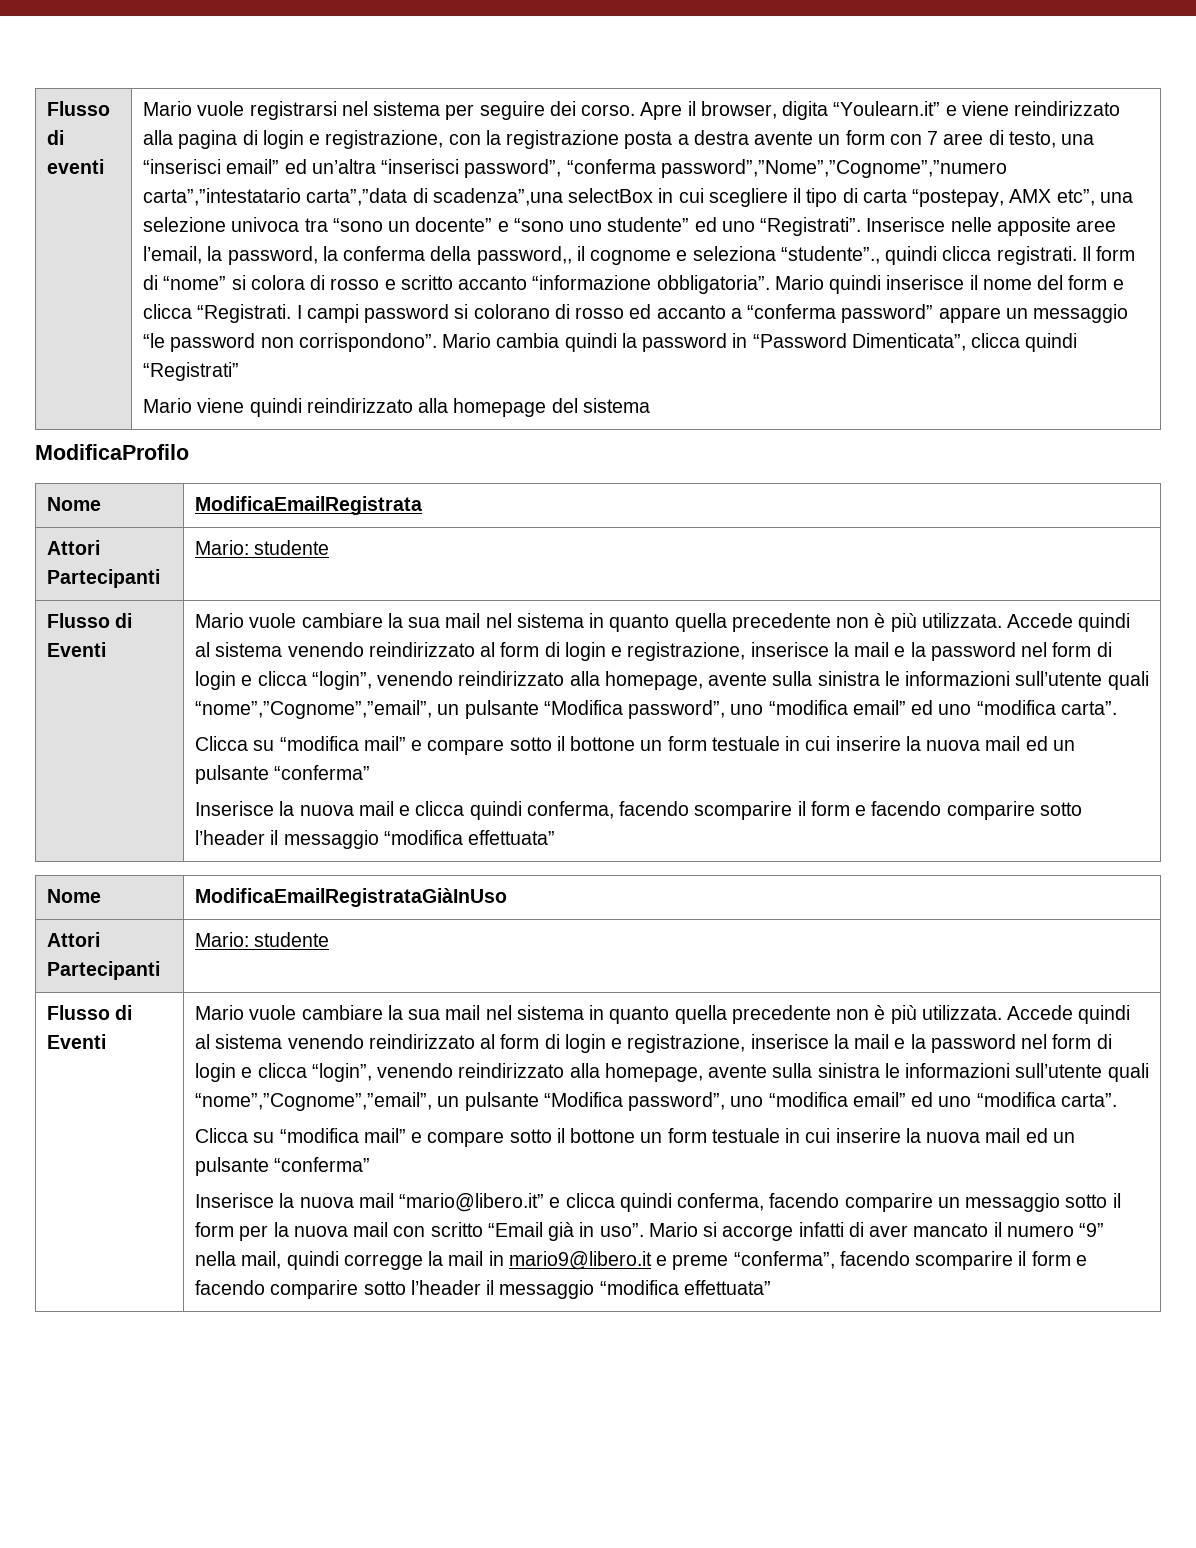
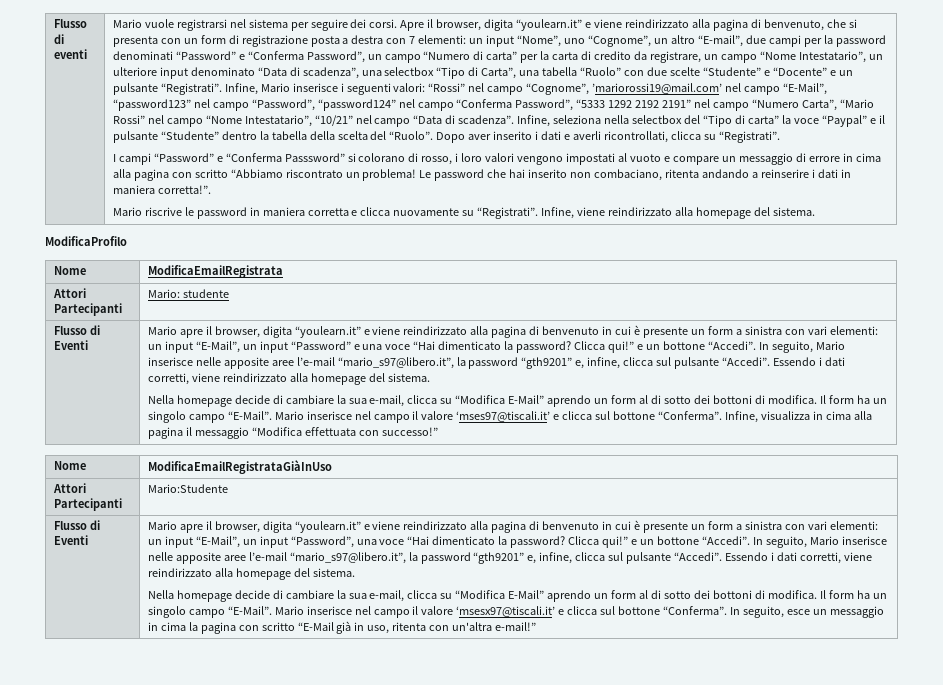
[581,104,636,116] corso. -> [369,19,398,28] corsi.
[833,101,1121,116] [142,130,1095,149] [142,159,1007,178] [142,188,1133,207] [142,217,1117,236] [142,246,1136,265] [142,275,1124,294] [142,304,1129,323] [142,333,1078,352] [142,362,239,381] [142,398,650,417] “Youlearn.it” e viene reindirizzato alla pagina di login e registrazione, con la registrazione posta a destra avente un form con 7 aree di testo, una “inserisci email” ed un’altra “inserisci password”, “conferma password”,”Nome”,”Cognome”,”numero carta”,”intestatario carta”,”data di scadenza”,una selectBox in cui scegliere il tipo di carta “postepay, AMX etc”, una selezione univoca tra “sono un docente” e “sono uno studente” ed uno “Registrati”. Inserisce nelle apposite aree l’email, la password, la conferma della password,, il cognome e seleziona “studente”., quindi clicca registrati. Il form di “nome” si colora di rosso e scritto accanto “informazione obbligatoria”. Mario quindi inserisce il nome del form e clicca “Registrati. I campi password si colorano di rosso ed accanto a “conferma password” appare un messaggio “le password non corrispondono”. Mario cambia quindi la password in “Password Dimenticata”, clicca quindi “Registrati” // Mario viene quindi reindirizzato alla homepage del sistema -> [516,19,858,31] [112,35,886,47] [112,51,884,63] [112,67,854,79] [112,83,828,95] [112,99,875,111] [112,115,885,127] [112,131,781,143] [112,153,881,165] [112,169,852,181] [112,185,211,194] [112,207,816,219] “youlearn.it” e viene reindirizzato alla pagina di benvenuto, che si presenta con un form di registrazione posta a destra con 7 elementi: un input “Nome”, uno “Cognome”, un altro “E-mail”, due campi per la password denominati “Password” e “Conferma Password”, un campo “Numero di carta” per la carta di credito da registrare, un campo “Nome Intestatario”, un ulteriore input denominato “Data di scadenza”, una selectbox “Tipo di Carta”, una tabella “Ruolo” con due scelte “Studente” e “Docente” e un pulsante “Registrati”. Infine, Mario inserisce i seguenti valori: “Rossi” nel campo “Cognome”, ’mariorossi19@mail.com’ nel campo “E-Mail”, “password123” nel campo “Password”, “password124” nel campo “Conferma Password”, “5333 1292 2192 2191” nel campo “Numero Carta”, “Mario Rossi” nel campo “Nome Intestatario”, “10/21” nel campo “Data di scadenza”. Infine, seleziona nella selectbox del “Tipo di carta” la voce “Paypal” e il pulsante “Studente” dentro la tabella della scelta del “Ruolo”. Dopo aver inserito i dati e averli ricontrollati, clicca su “Registrati”. // I campi “Password” e “Conferma Passsword” si colorano di rosso, i loro valori vengono impostati al vuoto e compare un messaggio di errore in cima alla pagina con scritto “Abbiamo riscontrato un problema! Le password che hai inserito non combaciano, ritenta andando a reinserire i dati in maniera corretta!”. // Mario riscrive le password in maniera corretta e clicca nuovamente su “Registrati”. Infine, viene reindirizzato alla homepage del sistema.
[249,613,1131,632] [194,642,1112,661] [194,671,1149,690] [194,700,1117,719] [194,736,1076,755] [194,765,371,784] [194,801,1082,820] [194,830,556,849] vuole cambiare la sua mail nel sistema in quanto quella precedente non è più utilizzata. Accede quindi al sistema venendo reindirizzato al form di login e registrazione, inserisce la mail e la password nel form di login e clicca “login”, venendo reindirizzato alla homepage, avente sulla sinistra le informazioni sull’utente quali “nome”,”Cognome”,”email”, un pulsante “Modifica password”, uno “modifica email” ed uno “modifica carta”. // Clicca su “modifica mail” e compare sotto il bottone un form testuale in cui inserire la nuova mail ed un pulsante “conferma” // Inserisce la nuova mail e clicca quindi conferma, facendo scomparire il form e facendo comparire sotto l’header il messaggio “modifica effettuata” -> [179,325,878,338] [147,341,846,353] [147,357,846,369] [147,373,430,385] [147,395,887,407] [147,411,873,423] [147,427,438,439] apre il browser, digita “youlearn.it” e viene reindirizzato alla pagina di benvenuto in cui è presente un form a sinistra con vari elementi: un input “E-Mail”, un input “Password” e una voce “Hai dimenticato la password? Clicca qui!” e un bottone “Accedi”. In seguito, Mario inserisce nelle apposite aree l’e-mail “mario_s97@libero.it”, la password “gth9201” e, infine, clicca sul pulsante “Accedi”. Essendo i dati corretti, viene reindirizzato alla homepage del sistema. // Nella homepage decide di cambiare la sua e-mail, clicca su “Modifica E-Mail” aprendo un form al di sotto dei bottoni di modifica. Il form ha un singolo campo “E-Mail”. Mario inserisce nel campo il valore ‘mses97@tiscali.it’ e clicca sul bottone “Conferma”. Infine, visualizza in cima alla pagina il messaggio “Modifica effettuata con successo!”
[194,932,330,947] [46,1005,133,1020] [46,1034,106,1049] [194,1005,1131,1024] [194,1034,1112,1053] [194,1063,1149,1082] [194,1092,1117,1111] [194,1128,1076,1147] [194,1157,371,1176] [194,1193,1121,1212] [194,1222,543,1241] Mario: studente // Flusso di Eventi | Mario vuole cambiare la sua mail nel sistema in quanto quella precedente non è più utilizzata. Accede quindi al sistema venendo reindirizzato al form di login e registrazione, inserisce la mail e la password nel form di login e clicca “login”, venendo reindirizzato alla homepage, avente sulla sinistra le informazioni sull’utente quali “nome”,”Cognome”,”email”, un pulsante “Modifica password”, uno “modifica email” ed uno “modifica carta”. // Clicca su “modifica mail” e compare sotto il bottone un form testuale in cui inserire la nuova mail ed un pulsante “conferma” // Inserisce la nuova mail “mario@libero.it” e clicca quindi conferma, facendo comparire un messaggio sotto il form per la nuova mail con scritto “Email -> [147,484,228,493] [53,520,100,530] [53,535,88,545] [147,520,878,533] [147,536,888,548] [147,552,873,564] [147,568,355,580] [147,590,887,602] [147,606,885,618] [147,622,334,634] Mario:Studente // Flusso di Eventi | Mario apre il browser, digita “youlearn.it” e viene reindirizzato alla pagina di benvenuto in cui è presente un form a sinistra con vari elementi: un input “E-Mail”, un input “Password”, una voce “Hai dimenticato la password? Clicca qui!” e un bottone “Accedi”. In seguito, Mario inserisce nelle apposite aree l’e-mail “mario_s97@libero.it”, la password “gth9201” e, infine, clicca sul pulsante “Accedi”. Essendo i dati corretti, viene reindirizzato alla homepage del sistema. // Nella homepage decide di cambiare la sua e-mail, clicca su “Modifica E-Mail” aprendo un form al di sotto dei bottoni di modifica. Il form ha un singolo campo “E-Mail”. Mario inserisce nel campo il valore ‘msesx97@tiscali.it’ e clicca sul bottone “Conferma”. In seguito, esce un messaggio in cima la pagina con scritto “E-Mail
[599,1222,1105,1241] [194,1251,1087,1270] [194,1280,771,1299] uso”. Mario si accorge infatti di aver mancato il numero “9” nella mail, quindi corregge la mail in mario9@libero.it e preme “conferma”, facendo scomparire il form e facendo comparire sotto l’header il messaggio “modifica effettuata” -> [367,622,537,634] uso, ritenta con un'altra e-mail!”

